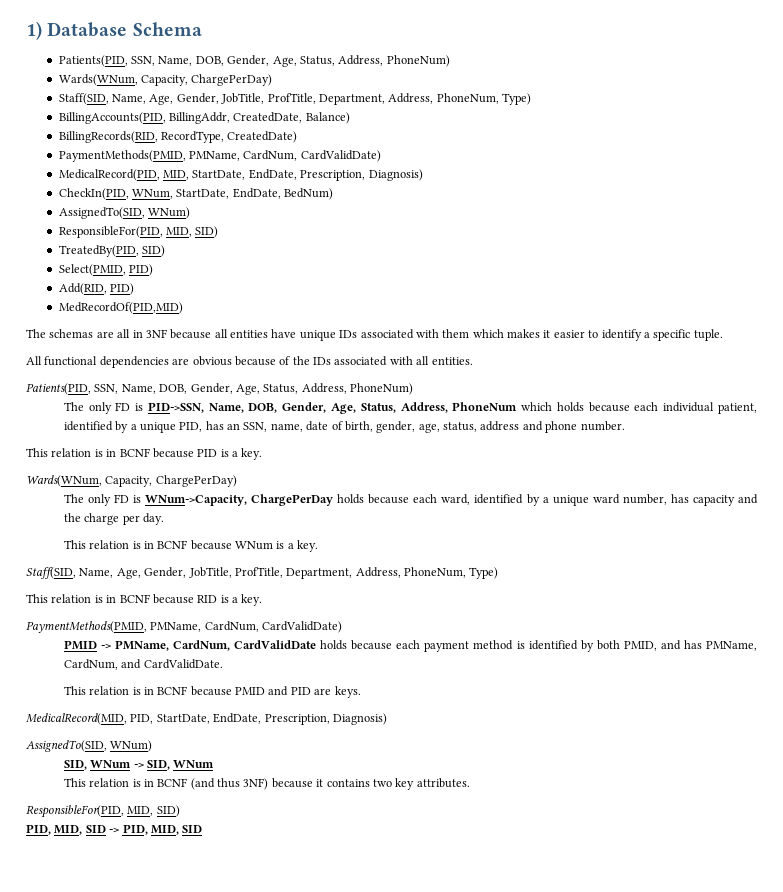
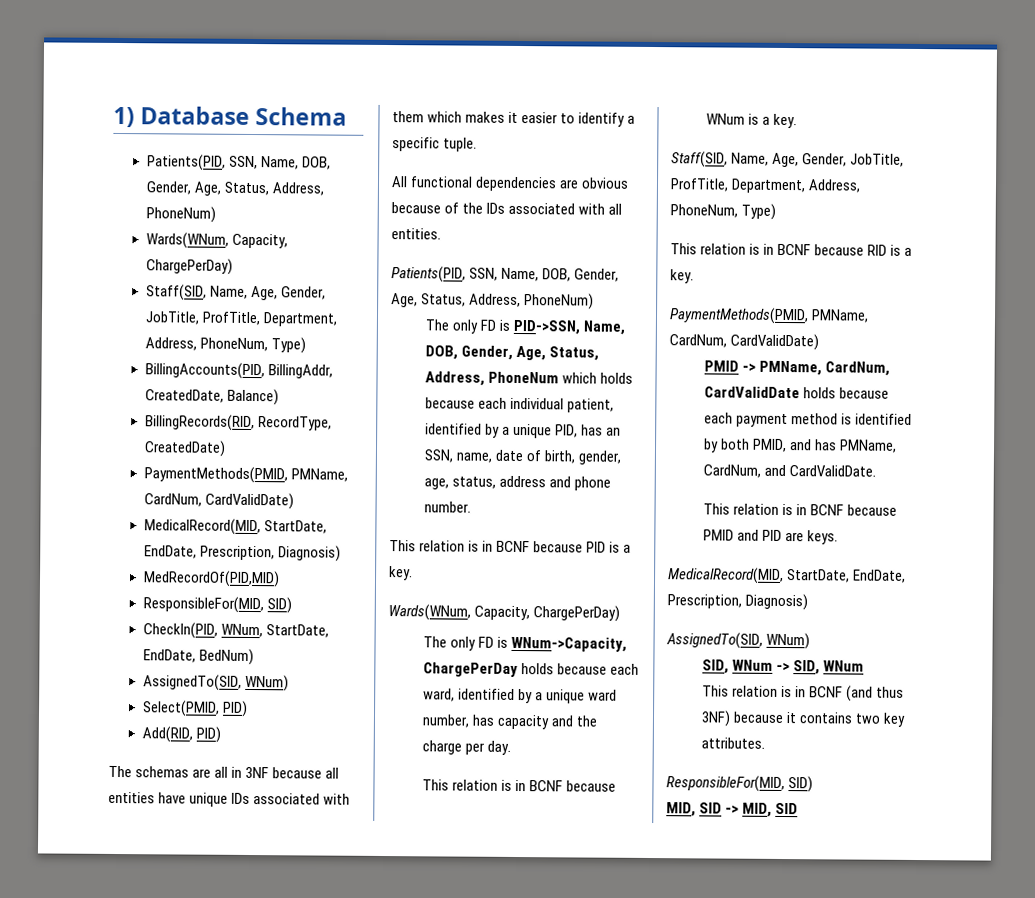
[58,169,423,181] MedicalRecord(PID, MID, StartDate, EndDate, Prescription, Diagnosis) -> [143,518,327,536] [143,545,341,562] [142,570,280,588] [142,596,292,614] MedicalRecord(MID, StartDate, EndDate, Prescription, Diagnosis) // MedRecordOf(PID,MID) // ResponsibleFor(MID, SID)
[58,226,219,238] [58,245,166,257] // ResponsibleFor(PID, MID, SID) // TreatedBy(PID, SID) -> (289, 683) none
[58,302,183,314] // MedRecordOf(PID,MID) -> (221, 734) none
[130,714,154,724] PID, -> (784, 575) none
[26,805,180,818] [26,824,51,835] ResponsibleFor(PID, MID, SID) // PID, -> [666,775,814,793] ResponsibleFor(MID, SID) //
[122,824,148,835] PID, -> (740, 809) none

